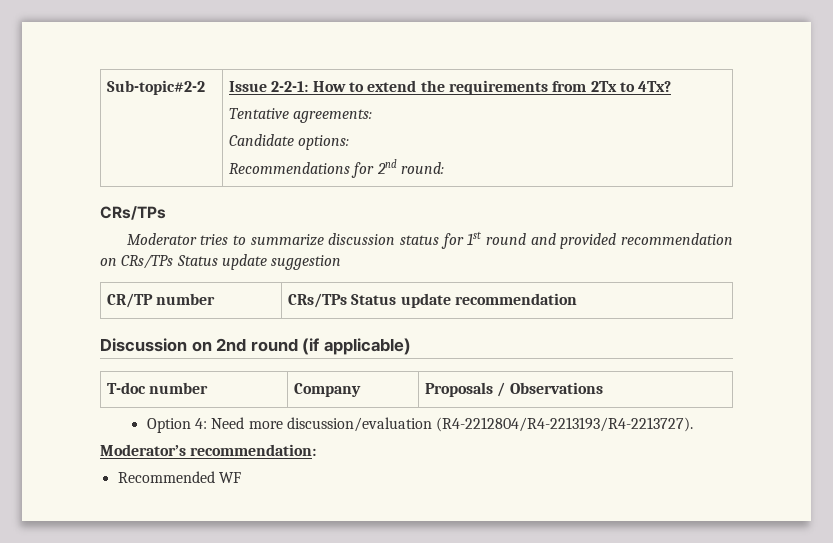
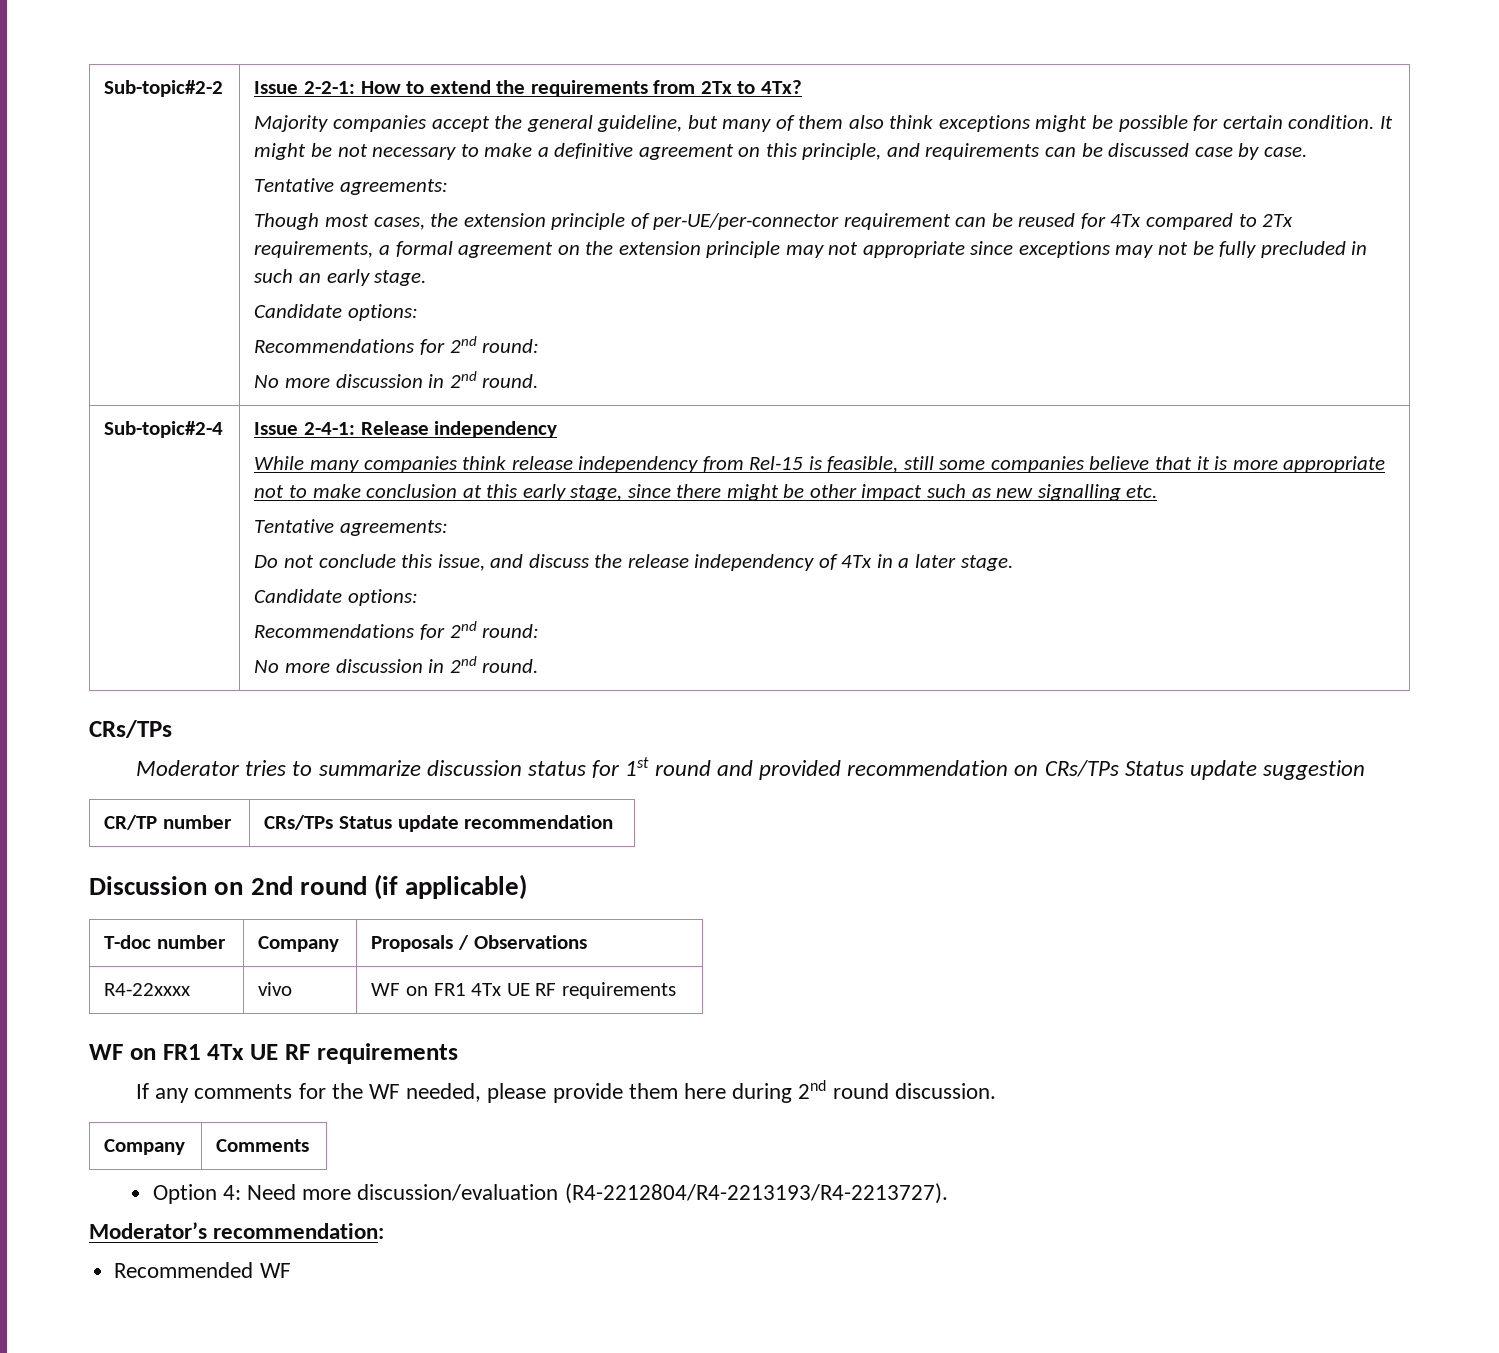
[229,108,373,123] [229,134,350,150] [229,159,445,178] Tentative agreements: // Candidate options: // Recommendations for 2nd round: -> [254,115,1393,132] [254,143,1307,160] [254,178,449,195] [254,213,1294,230] [254,241,1368,258] [254,269,427,286] [254,304,419,321] [254,336,540,355] [254,371,539,388] [104,421,224,438] [254,421,558,438] [254,456,1386,473] [254,484,1158,501] [254,519,449,536] [254,554,1013,571] [254,589,419,606] [254,621,540,640] [254,656,539,673] Majority companies accept the general guideline, but many of them also think exceptions might be possible for certain condition. It might be not necessary to make a definitive agreement on this principle, and requirements can be discussed case by case. // Tentative agreements: // Though most cases, the extension principle of per-UE/per-connector requirement can be reused for 4Tx compared to 2Tx requirements, a formal agreement on the extension principle may not appropriate since exceptions may not be fully precluded in such an early stage. // Candidate options: // Recommendations for 2nd round: // No more discussion in 2nd round. // Sub-topic#2-4 | Issue 2-4-1: Release independency // While many companies think release independency from Rel-15 is feasible, still some companies believe that it is more appropriate not to make conclusion at this early stage, since there might be other impact such as new signalling etc. // Tentative agreements: // Do not conclude this issue, and discuss the release independency of 4Tx in a later stage. // Candidate options: // Recommendations for 2nd round: // No more discussion in 2nd round.
(603, 388) none -> [104,983,191,996] [258,982,293,996] [371,982,676,999] [89,1043,458,1064] [135,1080,996,1103] [104,1139,186,1155] [216,1139,310,1152] // R4-22xxxx | vivo | WF on FR1 4Tx UE RF requirements // WF on FR1 4Tx UE RF requirements // If any comments for the WF needed, please provide them here during 2nd round discussion. // Company | Comments

